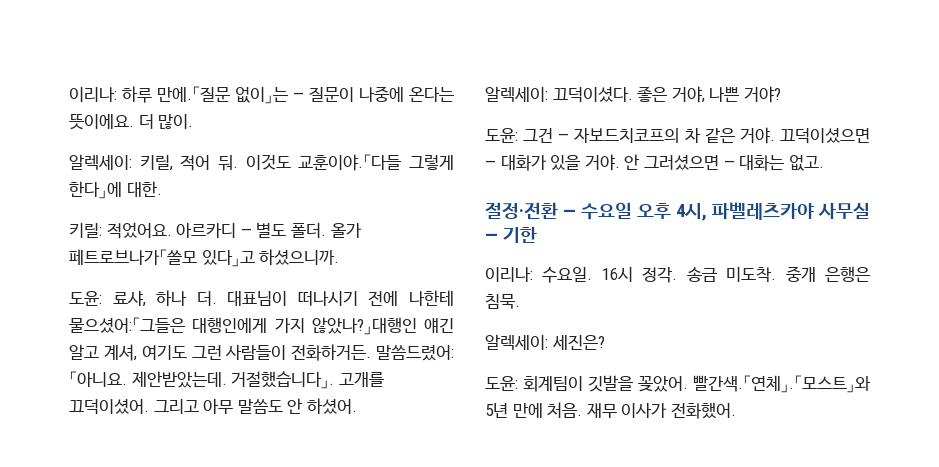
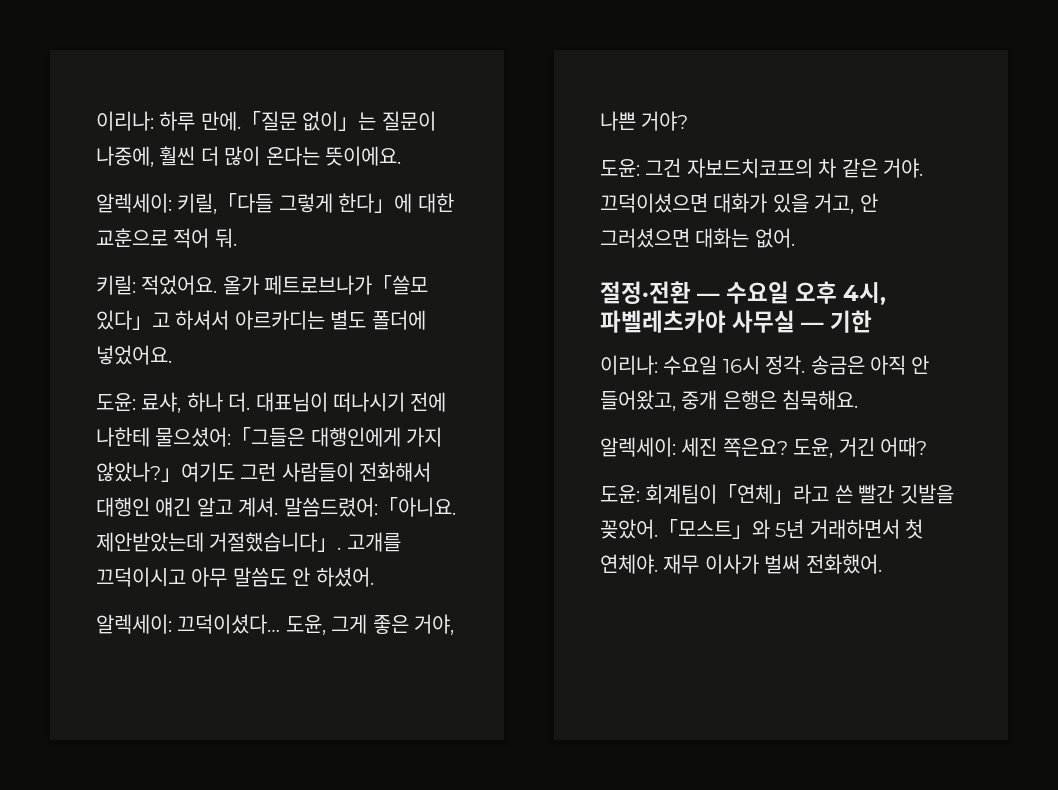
[293,86,404,102] — 질문이 나중에 -> [381,111,436,131] [96,146,261,167] 질문이 나중에, 훨씬 더 많이
[138,114,194,129] 더 많이. -> (401, 156) none
[180,154,364,171] 적어 둬. 이것도 교훈이야. -> (218, 203) none
[126,181,162,197] [69,222,326,239] 대한. // 키릴: 적었어요. 아르카디 — 별도 폴더. -> [417,193,454,213] [96,228,237,248] [96,275,218,295] 대한 교훈으로 적어 둬. // 키릴: 적었어요.
[259,249,340,265] 하셨으니까. -> [175,310,426,330] [96,345,172,365] 하셔서 아르카디는 별도 폴더에 넣었어요.
[371,317,454,333] [69,344,372,361] 대행인 얘긴 알고 계셔, 여기도 그런 사람들이 전화하거든. -> [181,462,432,482] [96,497,279,517] 여기도 그런 사람들이 전화해서 대행인 얘긴 알고 계셔.
[131,371,227,388] 제안받았는데. -> [96,532,204,552] 제안받았는데
[69,398,199,415] 끄덕이셨어. 그리고 -> [96,567,186,587] 끄덕이시고
[552,86,633,103] 끄덕이셨다. -> [177,614,368,635] 끄덕이셨다… 도윤, 그게
[558,133,570,141] — -> (682, 167) none
[485,160,496,168] — -> (708, 203) none
[584,154,620,171] 거야. -> [814,193,855,214] 거고,
[723,155,824,171] — 대화는 없고. -> [695,228,795,248] 대화는 없어.
[542,267,593,283] 수요일. -> [663,355,718,375] 수요일
[686,267,777,283] 송금 미도착. -> [810,355,930,375] [600,390,676,411] 송금은 아직 안 들어왔고,
[485,294,520,309] [485,334,605,350] [485,375,794,393] 침묵. // 알렉세이: 세진은? // 도윤: 회계팀이 깃발을 꽂았어. 빨간색.「연체」. -> [782,390,859,410] [600,437,927,458] [600,484,954,504] [600,519,658,539] 침묵해요. // 알렉세이: 세진 쪽은요? 도윤, 거긴 어때? // 도윤: 회계팀이「연체」라고 쓴 빨간 깃발을 꽂았어.
[512,402,583,418] 만에 처음. -> [809,519,924,539] [600,554,658,574] 거래하면서 첫 연체야.
(668, 410) none -> [764,554,801,574] 벌써

